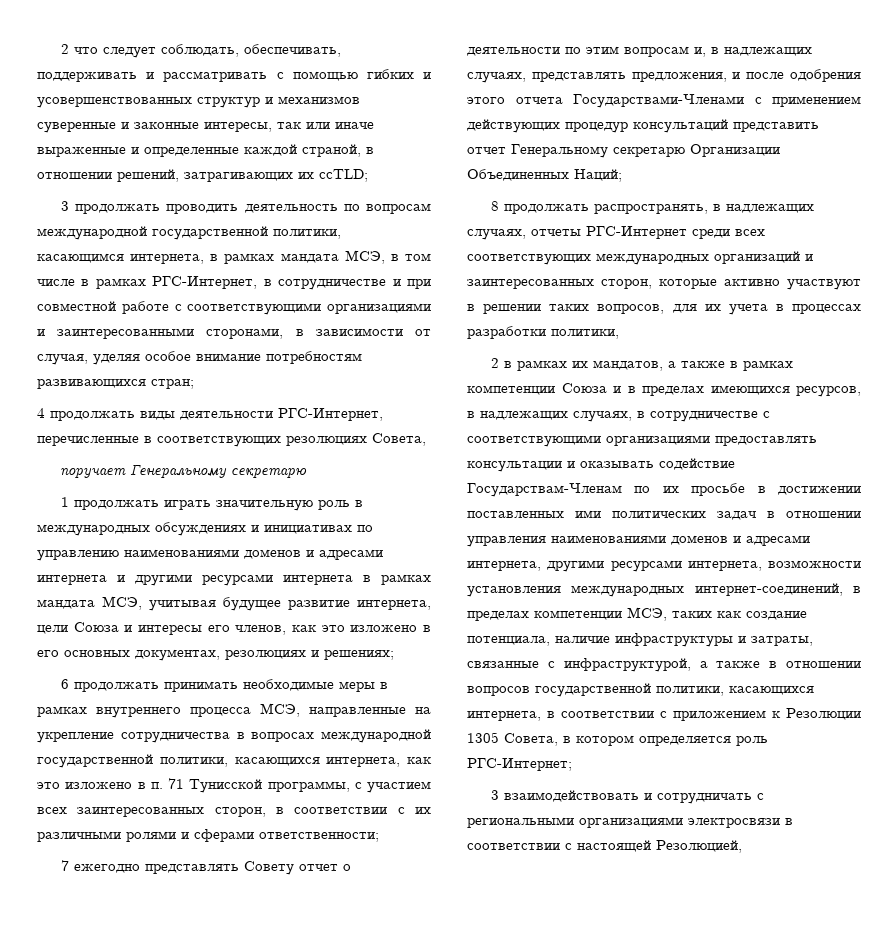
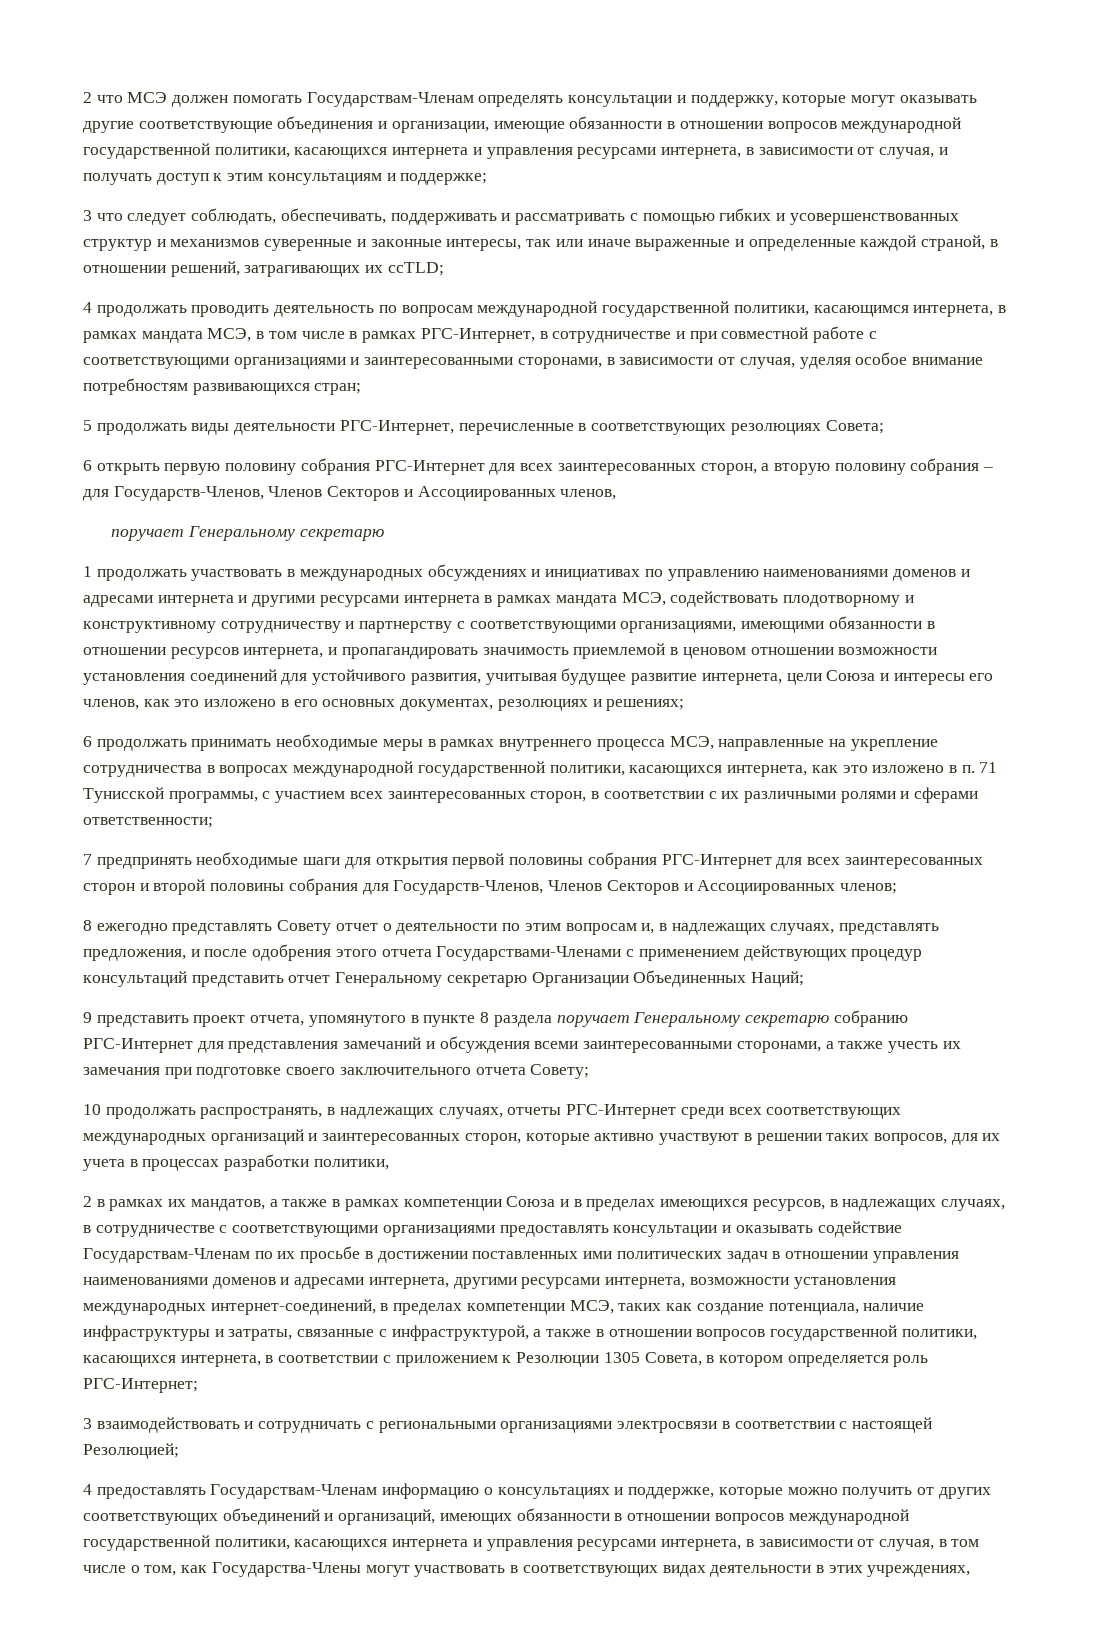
(98, 50) none -> [127,92,977,107] [83,116,962,133] [83,143,948,159] [83,173,488,185] [83,210,123,221] МСЭ должен помогать Государствам-Членам определять консультации и поддержку, которые могут оказывать другие соответствующие объединения и организации, имеющие обязанности в отношении вопросов международной государственной политики, касающихся интернета и управления ресурсами интернета, в зависимости от случая, и получать доступ к этим консультациям и поддержке; // 3 что
[60,201,69,211] 3 -> [83,302,92,313] 4
[37,408,45,418] 4 -> [83,420,92,431] 5
[372,433,426,446] Совета, -> [825,420,884,434] [83,458,994,475] [83,486,617,501] Совета; // 6 открыть первую половину собрания РГС-Интернет для всех заинтересованных сторон, а вторую половину собрания – для Государств-Членов, Членов Секторов и Ассоциированных членов,
[163,500,350,511] играть значительную роль -> [191,569,283,581] участвовать
(142, 603) none -> [670,591,914,607] [83,616,935,633] [83,643,938,659] [83,669,481,685] содействовать плодотворному и конструктивному сотрудничеству и партнерству с соответствующими организациями, имеющими обязанности в отношении ресурсов интернета, и пропагандировать значимость приемлемой в ценовом отношении возможности установления соединений для устойчивого развития,
(69, 865) none -> [96,852,983,869] [83,878,897,895] [83,920,92,931] предпринять необходимые шаги для открытия первой половины собрания РГС-Интернет для всех заинтересованных сторон и второй половины собрания для Государств-Членов, Членов Секторов и Ассоциированных членов; // 8
[490,201,499,211] 8 -> [83,1010,908,1027] [83,1036,961,1053] [83,1064,590,1079] [83,1104,101,1115] 9 представить проект отчета, упомянутого в пункте 8 раздела поручает Генеральному секретарю собранию РГС-Интернет для представления замечаний и обсуждения всеми заинтересованными сторонами, а также учесть их замечания при подготовке своего заключительного отчета Совету; // 10
[656,840,742,853] Резолюцией, -> [83,1443,179,1459] [83,1483,991,1499] [83,1508,909,1525] [83,1535,980,1551] [83,1562,971,1577] Резолюцией; // 4 предоставлять Государствам-Членам информацию о консультациях и поддержке, которые можно получить от других соответствующих объединений и организаций, имеющих обязанности в отношении вопросов международной государственной политики, касающихся интернета и управления ресурсами интернета, в зависимости от случая, в том числе о том, как Государства-Члены могут участвовать в соответствующих видах деятельности в этих учреждениях,

